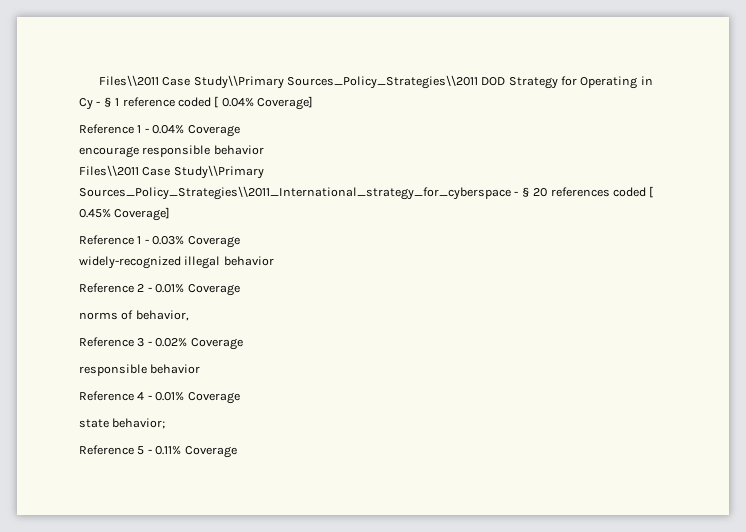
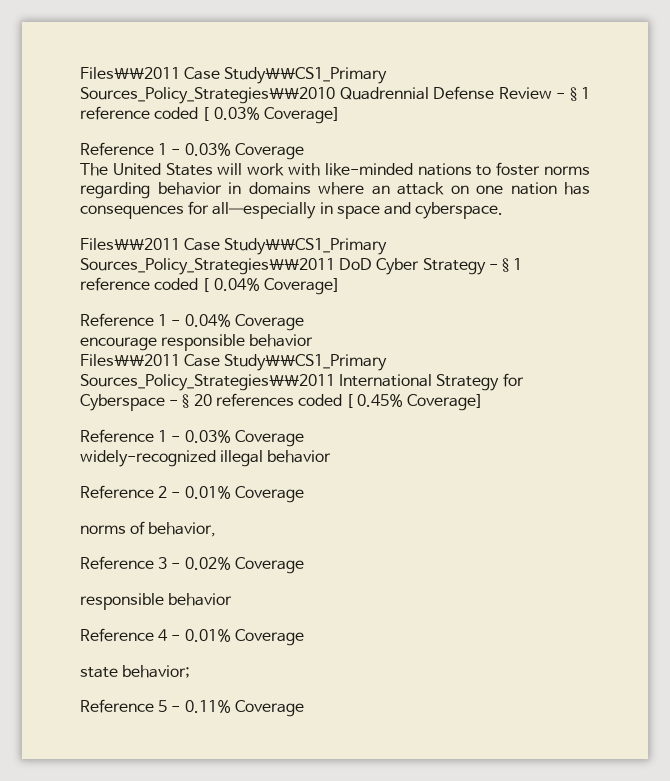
[98,75,653,89] [79,98,93,110] Files\\2011 Case Study\\Primary Sources_Policy_Strategies\\2011 DOD Strategy for Operating in Cy -> [80,67,388,84] [80,86,590,104] [80,106,340,124] [80,142,304,160] [80,162,591,176] [80,182,590,199] [80,201,504,219] [80,238,388,255] [80,258,486,275] Files\\2011 Case Study\\CS1_Primary Sources_Policy_Strategies\\2010 Quadrennial Defense Review - § 1 reference coded [ 0.03% Coverage] // Reference 1 - 0.03% Coverage // The United States will work with like-minded nations to foster norms regarding behavior in domains where an attack on one nation has consequences for all—especially in space and cyberspace. // Files\\2011 Case Study\\CS1_Primary Sources_Policy_Strategies\\2011 DoD Cyber Strategy
[173,165,264,179] [79,186,511,200] Study\\Primary Sources_Policy_Strategies\\2011_International_strategy_for_cyberspace -> [224,354,388,371] [80,373,524,391] [80,394,165,411] Study\\CS1_Primary Sources_Policy_Strategies\\2011 International Strategy for Cyberspace

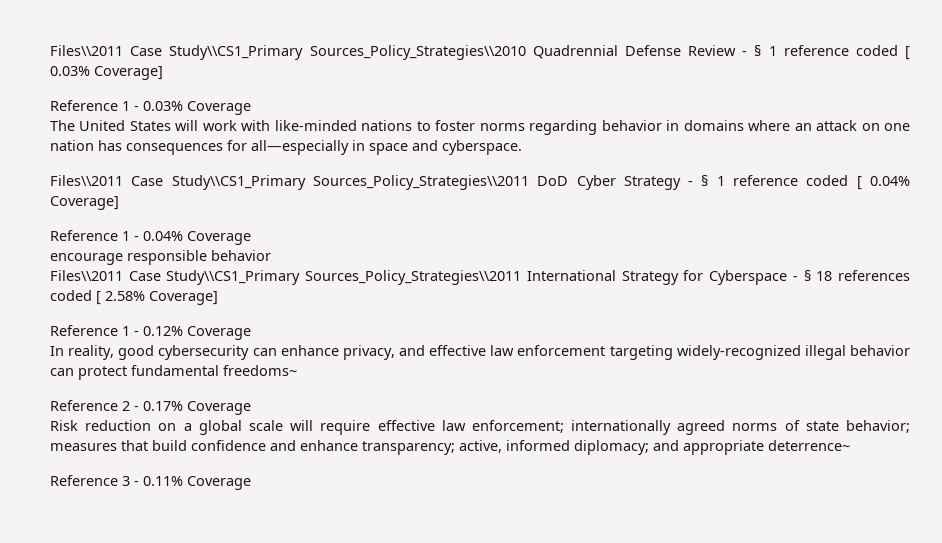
[193,394,212,406] 20 -> [816,271,833,281] 18
[357,394,484,411] [80,429,304,447] 0.45% Coverage] // Reference 1 - 0.03% Coverage // -> [105,291,218,305] [50,325,251,340] [50,345,673,360] 2.58% Coverage] // Reference 1 - 0.12% Coverage // In reality, good cybersecurity can enhance privacy, and effective law enforcement targeting
(332, 456) none -> [50,365,297,380] can protect fundamental freedoms~
[184,486,304,503] [80,521,217,537] [80,556,304,574] [80,593,233,610] [80,628,304,646] [80,665,191,678] [80,699,168,713] 0.01% Coverage // norms of behavior, // Reference 3 - 0.02% Coverage // responsible behavior // Reference 4 - 0.01% Coverage // state behavior; // Reference 5 -> [143,401,251,415] [50,420,910,435] [50,440,850,455] [50,475,130,486] 0.17% Coverage // Risk reduction on a global scale will require effective law enforcement; internationally agreed norms of state behavior; measures that build confidence and enhance transparency; active, informed diplomacy; and appropriate deterrence~ // Reference 3

